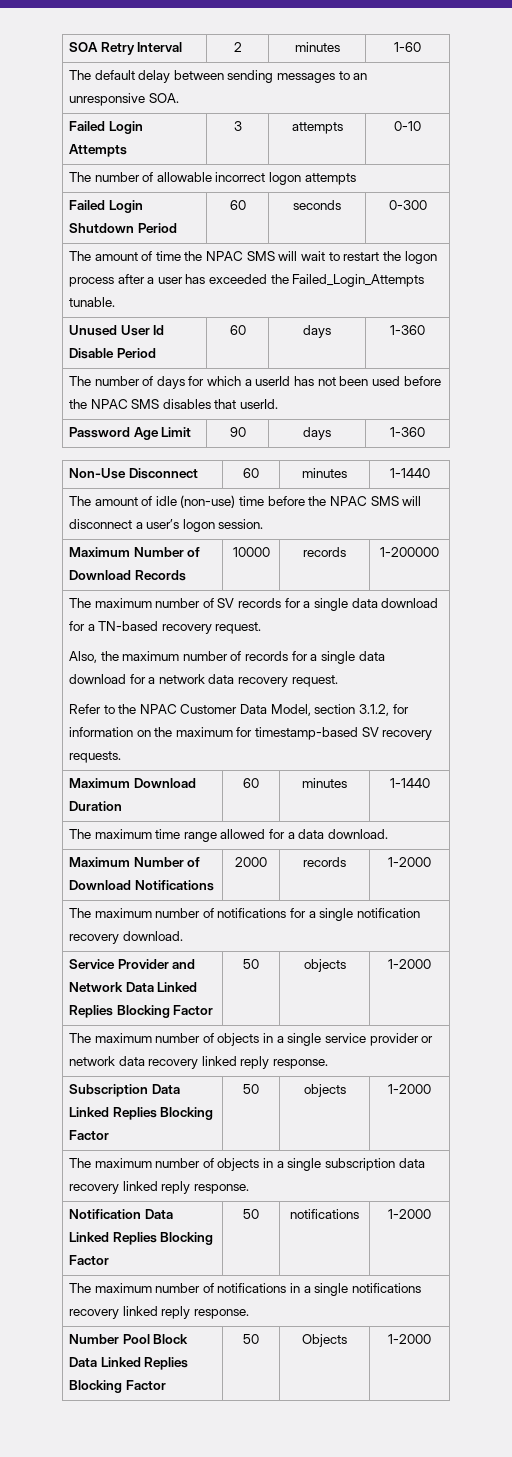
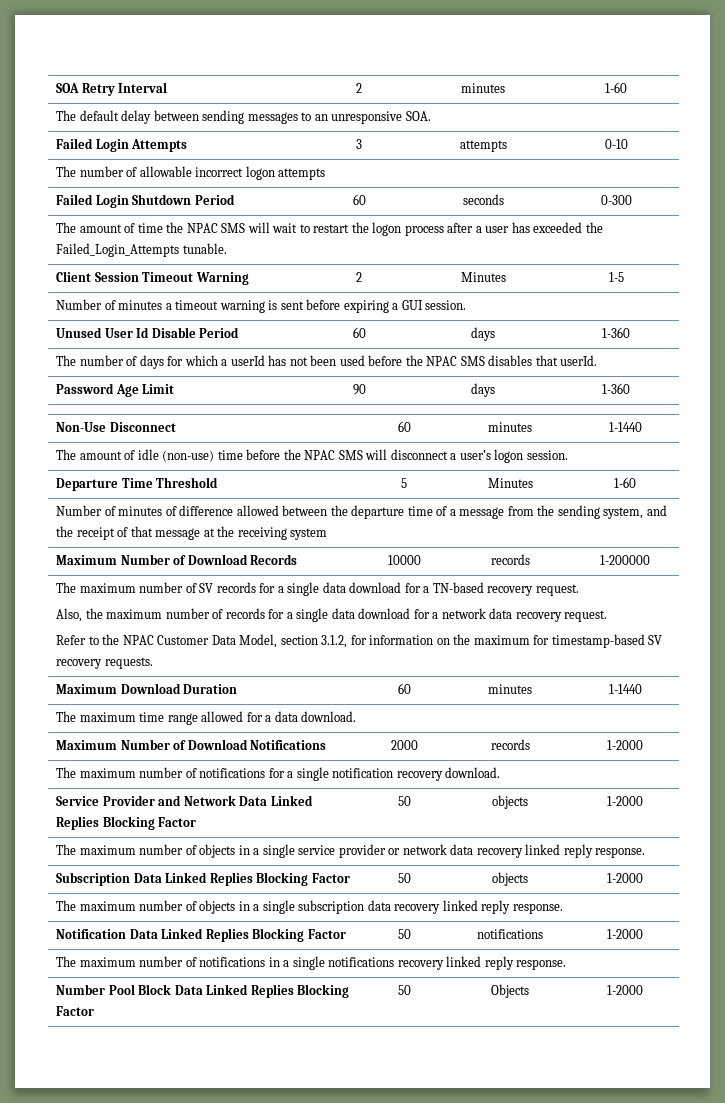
(115, 302) none -> [55,271,249,285] [356,272,362,282] [460,272,506,282] [608,272,624,282] [55,299,467,313] // Client Session Timeout Warning | 2 | Minutes | 1-5 // Number of minutes a timeout warning is sent before expiring a GUI session.
(264, 524) none -> [55,477,219,491] [401,478,407,488] [487,478,533,488] [614,477,636,488] [55,505,667,519] [55,526,328,540] // Departure Time Threshold | 5 | Minutes | 1-60 // Number of minutes of difference allowed between the departure time of a message from the sending system, and the receipt of that message at the receiving system

